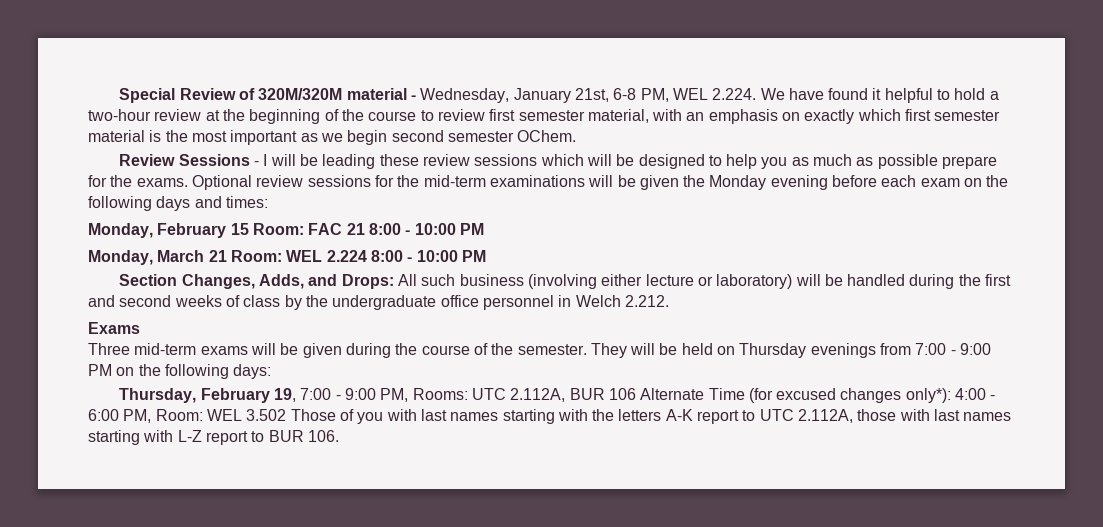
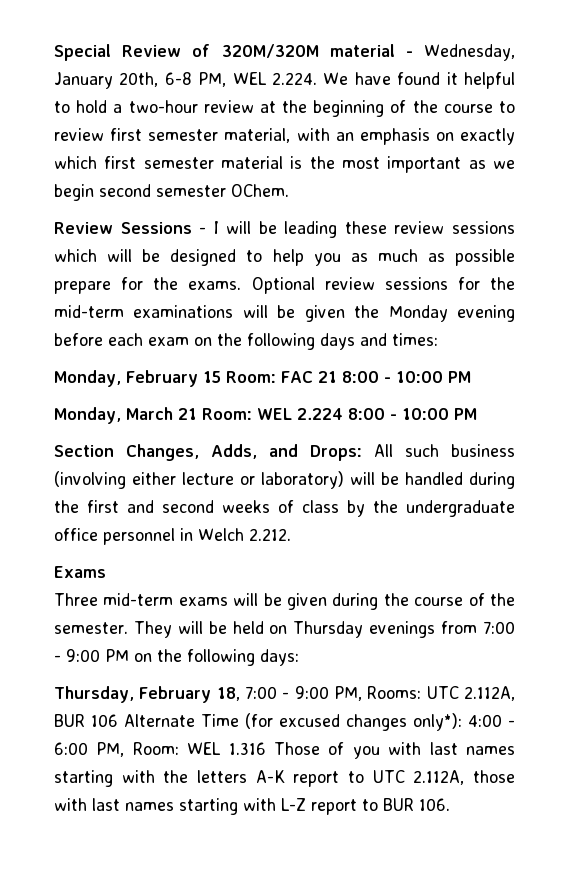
[574,88,609,102] 21st, -> [119,72,159,87] 20th,
[273,388,296,402] 19, -> [216,687,240,701] 18,
[246,409,287,421] 3.502 -> [228,742,266,755] 1.316

